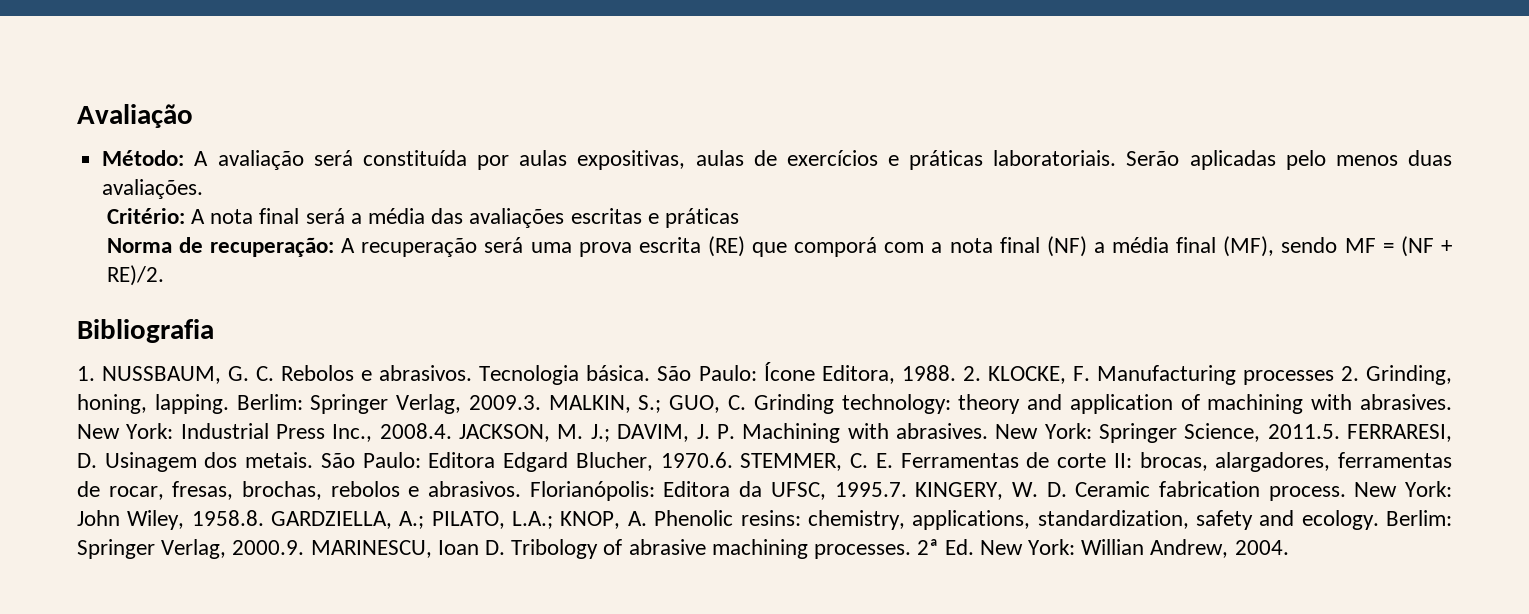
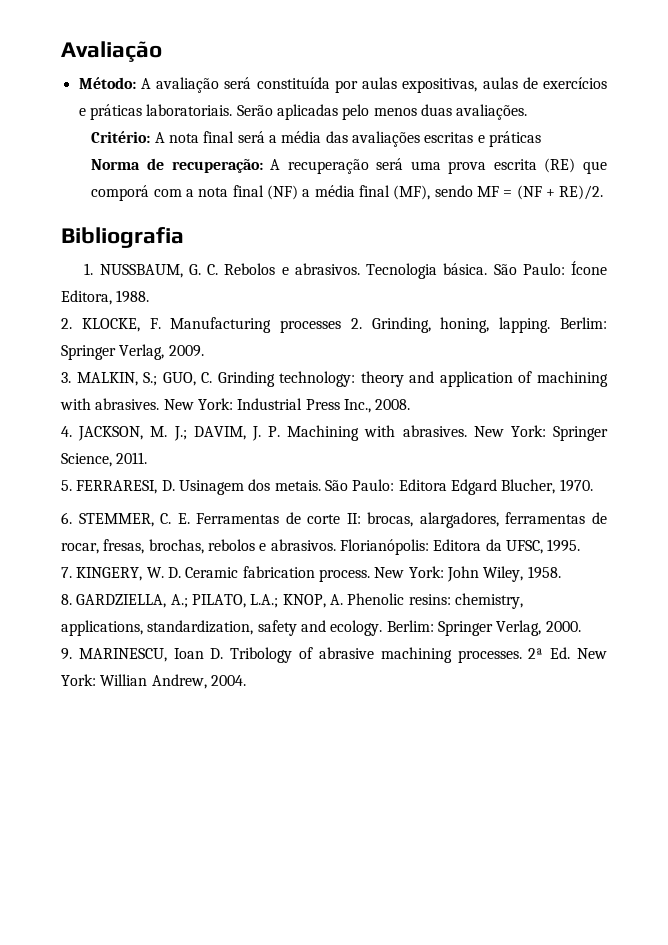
(956, 373) none -> (150, 296) //
[468,395,541,410] 2009.3. -> [168,345,204,357] [61,372,71,383] 2009. // 3.
[379,423,452,439] 2008.4. -> [375,399,411,410] [61,426,72,437] 2008. // 4.
[1267,424,1340,439] 2011.5. -> [116,452,148,464] [61,480,72,491] 2011. // 5.
[660,452,733,468] 1970.6. -> [559,479,593,492] [61,512,72,524] 1970. // 6.
[834,482,907,497] 1995.7. -> [547,539,581,552] [61,567,72,578] 1995. // 7.
[191,510,264,526] 1958.8. -> [527,566,561,579] [61,594,72,605] 1958. // 8.
[232,540,305,555] 2000.9. -> [545,621,581,632] [61,648,72,660] 2000. // 9.

